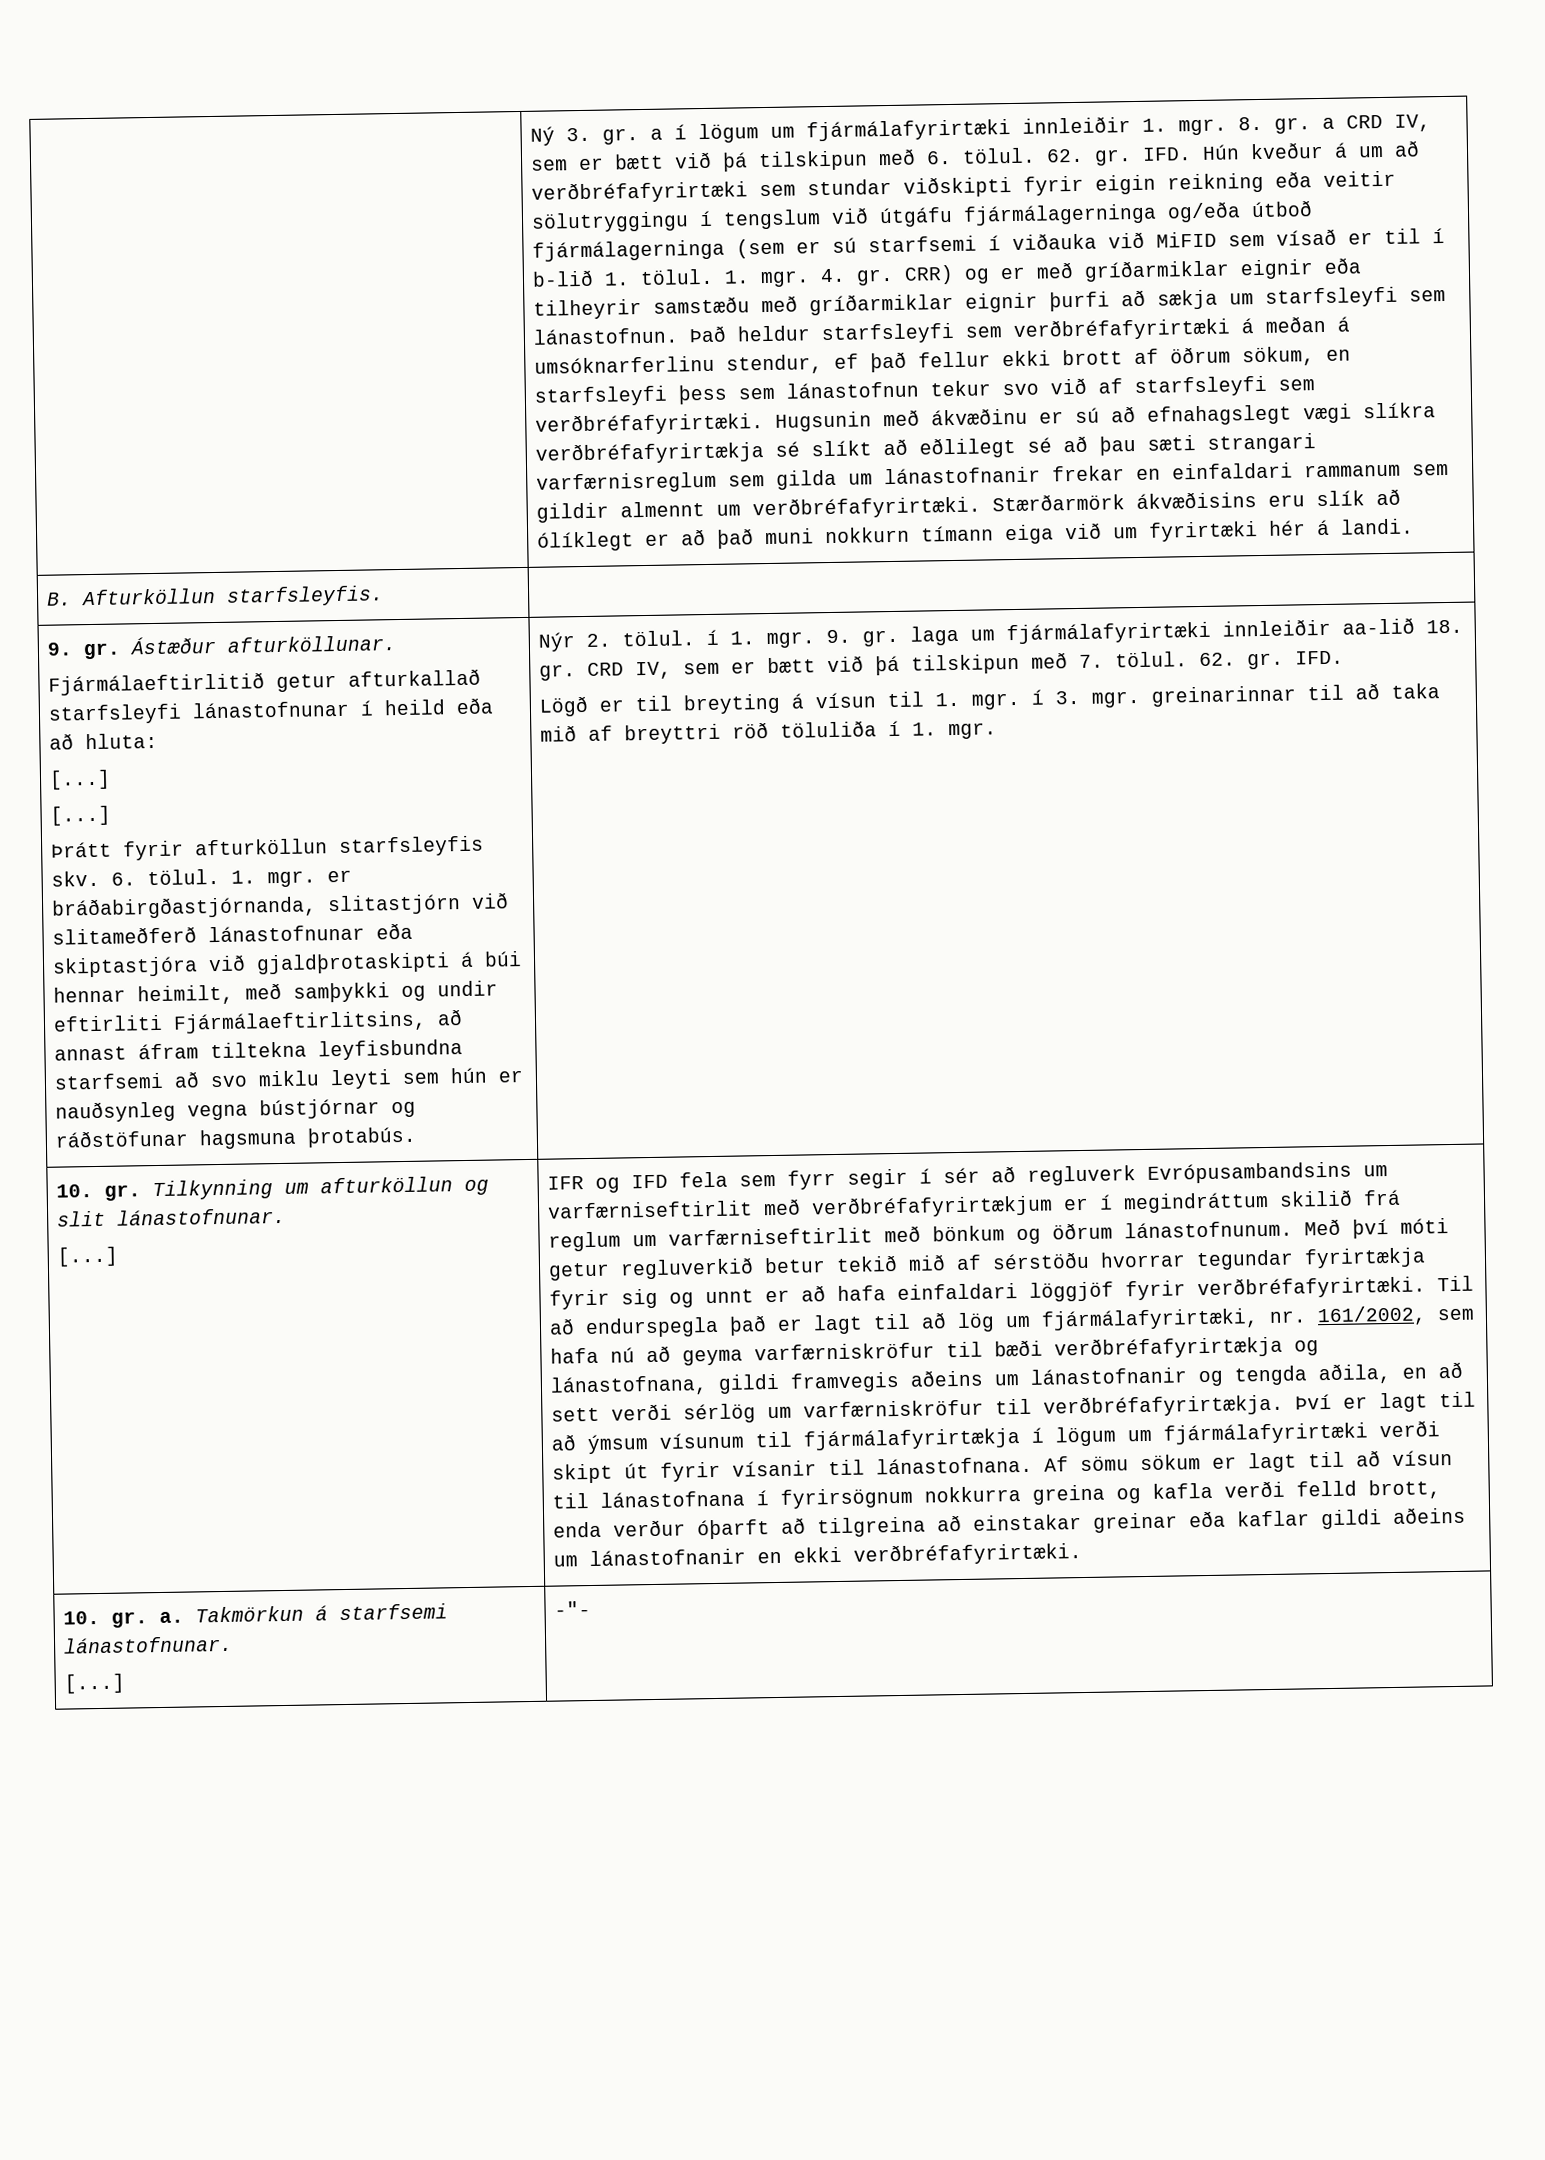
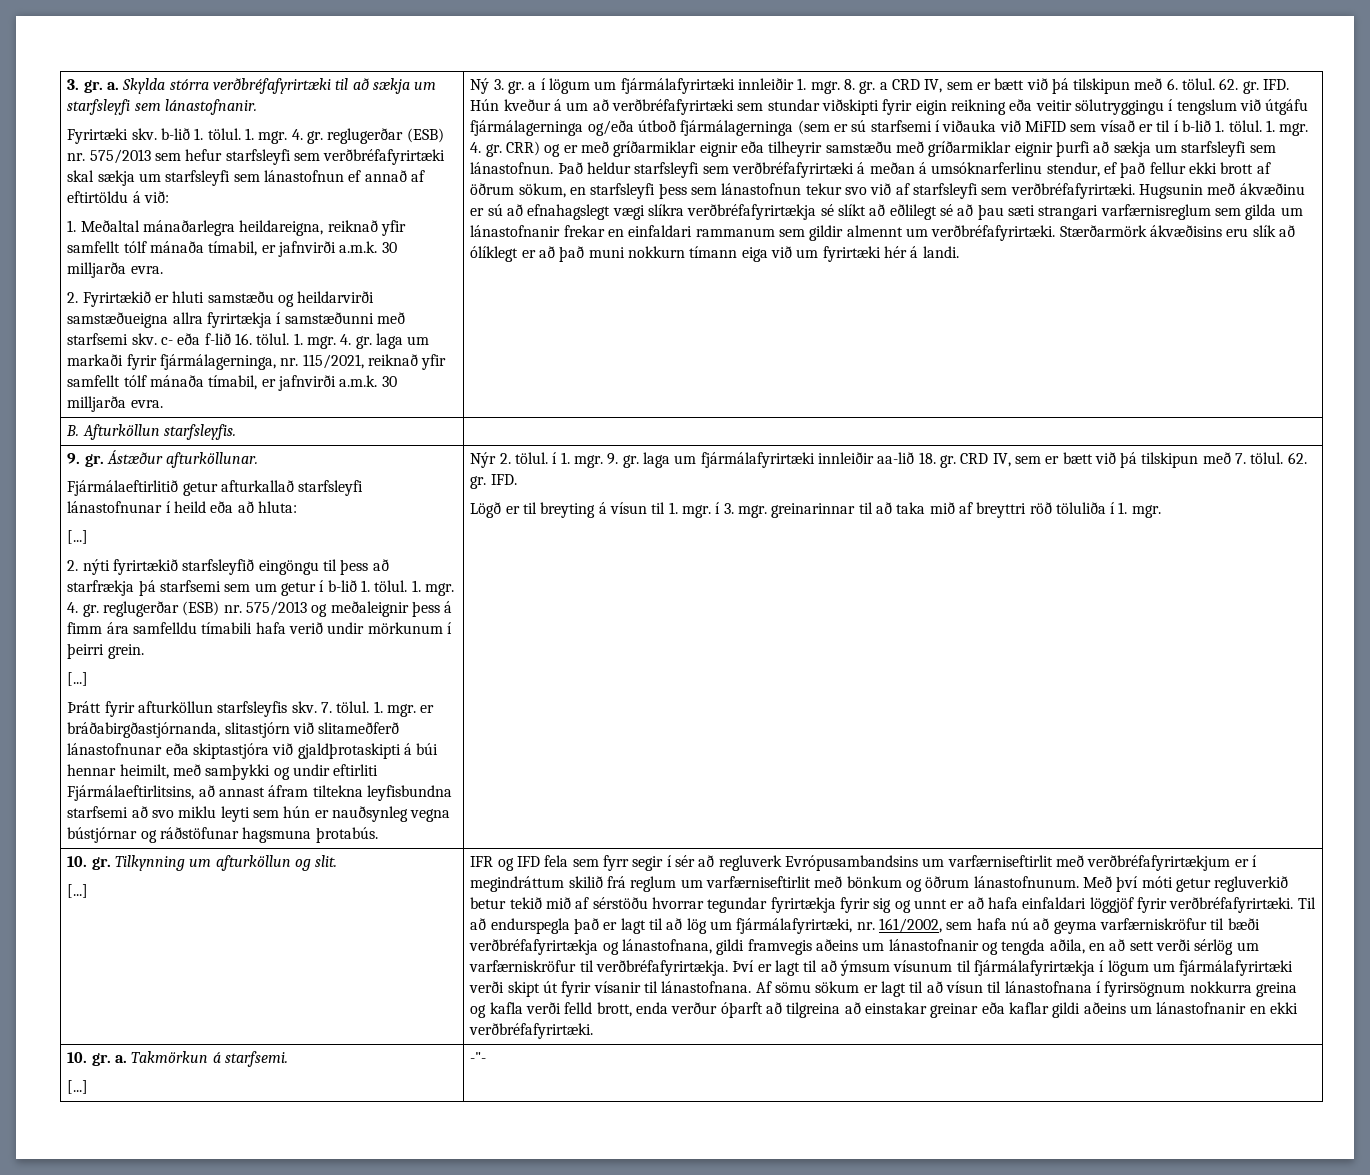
(530, 136) none -> [67,78,437,94] [67,99,258,115] [67,128,444,144] [67,149,446,165] [67,170,426,186] [67,191,170,203] [67,220,407,236] [67,241,397,257] [67,262,163,278] [67,291,375,307] [67,312,406,328] [67,333,430,349] [67,354,447,370] [67,375,397,391] [67,396,163,412] 3. gr. a. Skylda stórra verðbréfafyrirtæki til að sækja um starfsleyfi sem lánastofnanir. // Fyrirtæki skv. b-lið 1. tölul. 1. mgr. 4. gr. reglugerðar (ESB) nr. 575/2013 sem hefur starfsleyfi sem verðbréfafyrirtæki skal sækja um starfsleyfi sem lánastofnun ef annað af eftirtöldu á við: // 1. Meðaltal mánaðarlegra heildareigna, reiknað yfir samfellt tólf mánaða tímabil, er jafnvirði a.m.k. 30 milljarða evra. // 2. Fyrirtækið er hluti samstæðu og heildarvirði samstæðueigna allra fyrirtækja í samstæðunni með starfsemi skv. c- eða f-lið 16. tölul. 1. mgr. 4. gr. laga um markaði fyrir fjármálagerninga, nr. 115/2021, reiknað yfir samfellt tólf mánaða tímabil, er jafnvirði a.m.k. 30 milljarða evra.
(112, 779) none -> [67,559,389,575] [67,580,454,596] [67,601,453,617] [67,622,453,634] [67,643,144,659] // 2. nýti fyrirtækið starfsleyfið eingöngu til þess að starfrækja þá starfsemi sem um getur í b-lið 1. tölul. 1. mgr. 4. gr. reglugerðar (ESB) nr. 575/2013 og meðaleignir þess á fimm ára samfelldu tímabili hafa verið undir mörkunum í þeirri grein.
[111,872,137,886] 6. -> [321,702,333,713] 7.
[57,1207,287,1227] slit lánastofnunar. -> [315,855,338,867] slit.
[339,1603,449,1621] [63,1635,234,1654] starfsemi lánastofnunar. -> [225,1051,289,1067] starfsemi.

